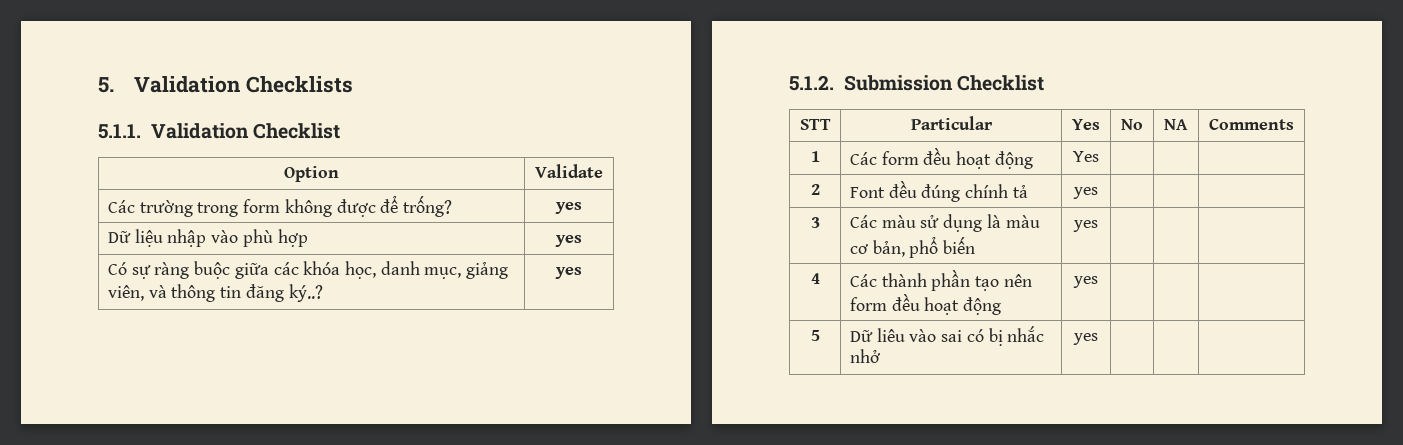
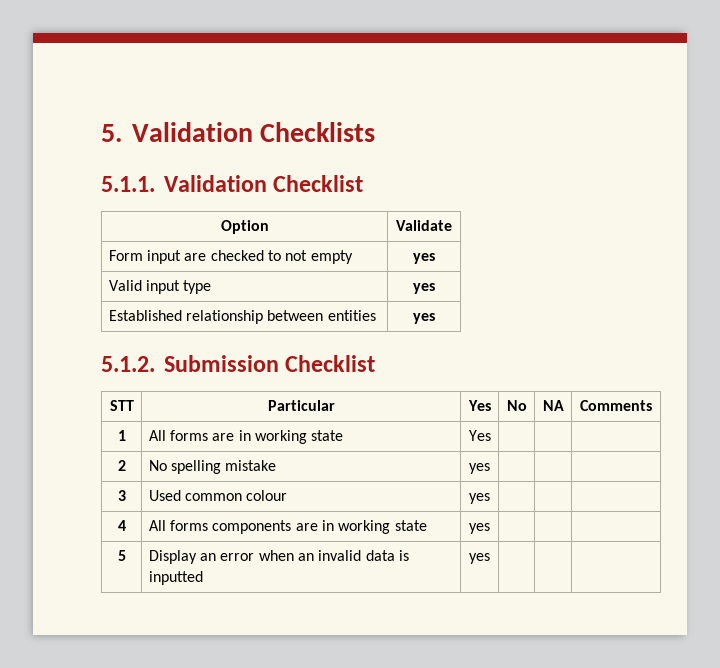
[107,195,452,217] [555,202,582,214] [107,229,308,247] [555,235,582,247] [107,261,509,279] [107,284,323,302] Các trường trong form không được để trống? | yes // Dữ liệu nhập vào phù hợp | yes // Có sự ràng buộc giữa các khóa học, danh mục, giảng viên, và thông tin đăng ký..? -> [108,250,353,264] [413,253,435,264] [108,280,212,294] [413,283,435,294] [108,310,376,324] Form input are checked to not empty | yes // Valid input type | yes // Established relationship between entities
[849,147,1033,169] [1073,151,1099,162] [810,184,820,195] [849,180,1028,202] [1073,187,1098,199] [810,217,820,228] [849,214,1040,232] [849,236,976,258] [1073,220,1098,232] [810,273,820,284] [849,269,1032,291] [849,293,1002,315] [1073,276,1098,288] [810,330,820,341] [849,326,1045,346] [849,349,880,363] Các form đều hoạt động | Yes | | | // 2 | Font đều đúng chính tả | yes | | | // 3 | Các màu sử dụng là màu cơ bản, phổ biến | yes | | | // 4 | Các thành phần tạo nên form đều hoạt động | yes | | | // 5 | Dữ liêu vào sai có bị nhắc nhở -> [148,430,344,444] [468,430,491,441] [117,460,126,471] [148,460,277,474] [469,463,490,474] [117,490,126,501] [148,490,288,501] [469,493,490,504] [117,520,126,531] [148,520,427,534] [469,523,490,534] [117,550,126,561] [148,550,409,564] [148,571,203,585] All forms are in working state | Yes | | | // 2 | No spelling mistake | yes | | | // 3 | Used common colour | yes | | | // 4 | All forms components are in working state | yes | | | // 5 | Display an error when an invalid data is inputted

